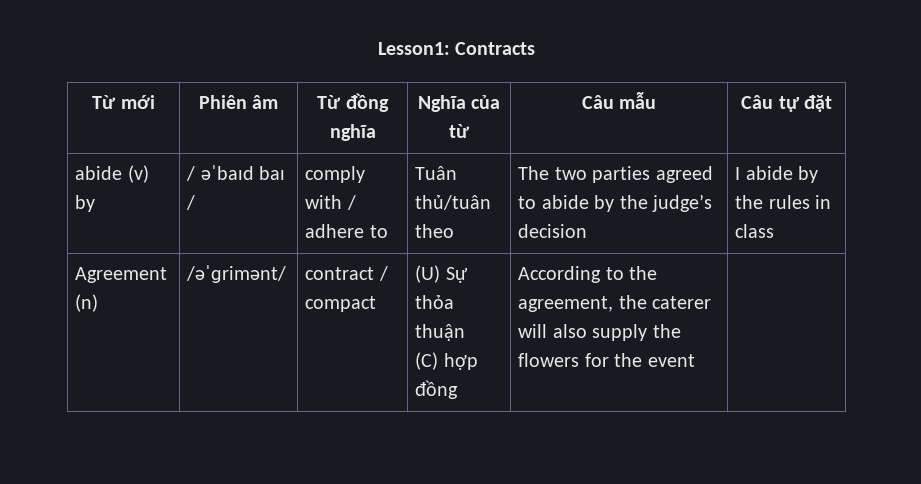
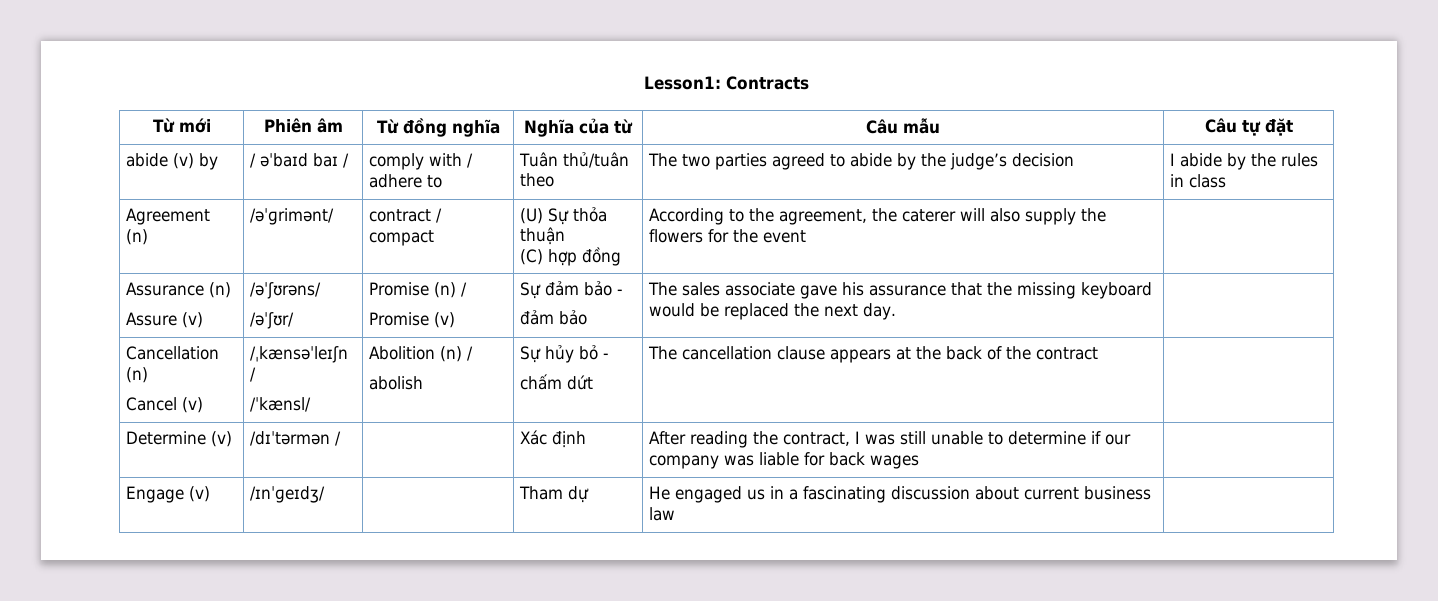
(695, 360) none -> [126,282,232,298] [126,312,204,328] [250,282,322,299] [250,312,295,329] [369,282,468,298] [369,312,456,328] [520,281,624,299] [520,310,588,325] [648,282,1153,299] [649,303,897,320] [126,346,220,360] [126,367,149,383] [126,397,204,413] [250,346,349,363] [250,367,257,382] [250,397,312,412] [369,346,474,362] [369,376,424,390] [520,345,610,363] [520,374,594,390] [648,346,1099,363] [126,431,233,447] [250,431,342,446] [520,430,587,448] [649,431,1132,448] [649,452,920,469] [126,486,211,503] [250,486,326,503] [519,486,590,503] [649,486,1152,503] [649,507,676,521] // Assurance (n) // Assure (v) | /əˈʃʊrəns/ // /əˈʃʊr/ | Promise (n) / // Promise (v) | Sự đảm bảo - // đảm bảo | The sales associate gave his assurance that the missing keyboard would be replaced the next day. | // Cancellation (n) // Cancel (v) | /ˌkænsəˈleɪʃn / // /ˈkænsl/ | Abolition (n) / // abolish | Sự hủy bỏ - // chấm dứt | The cancellation clause appears at the back of the contract | // Determine (v) | /dɪˈtərmən / | | Xác định | After reading the contract, I was still unable to determine if our company was liable for back wages | // Engage (v) | /ɪnˈɡeɪdʒ/ | | Tham dự | He engaged us in a fascinating discussion about current business law |

